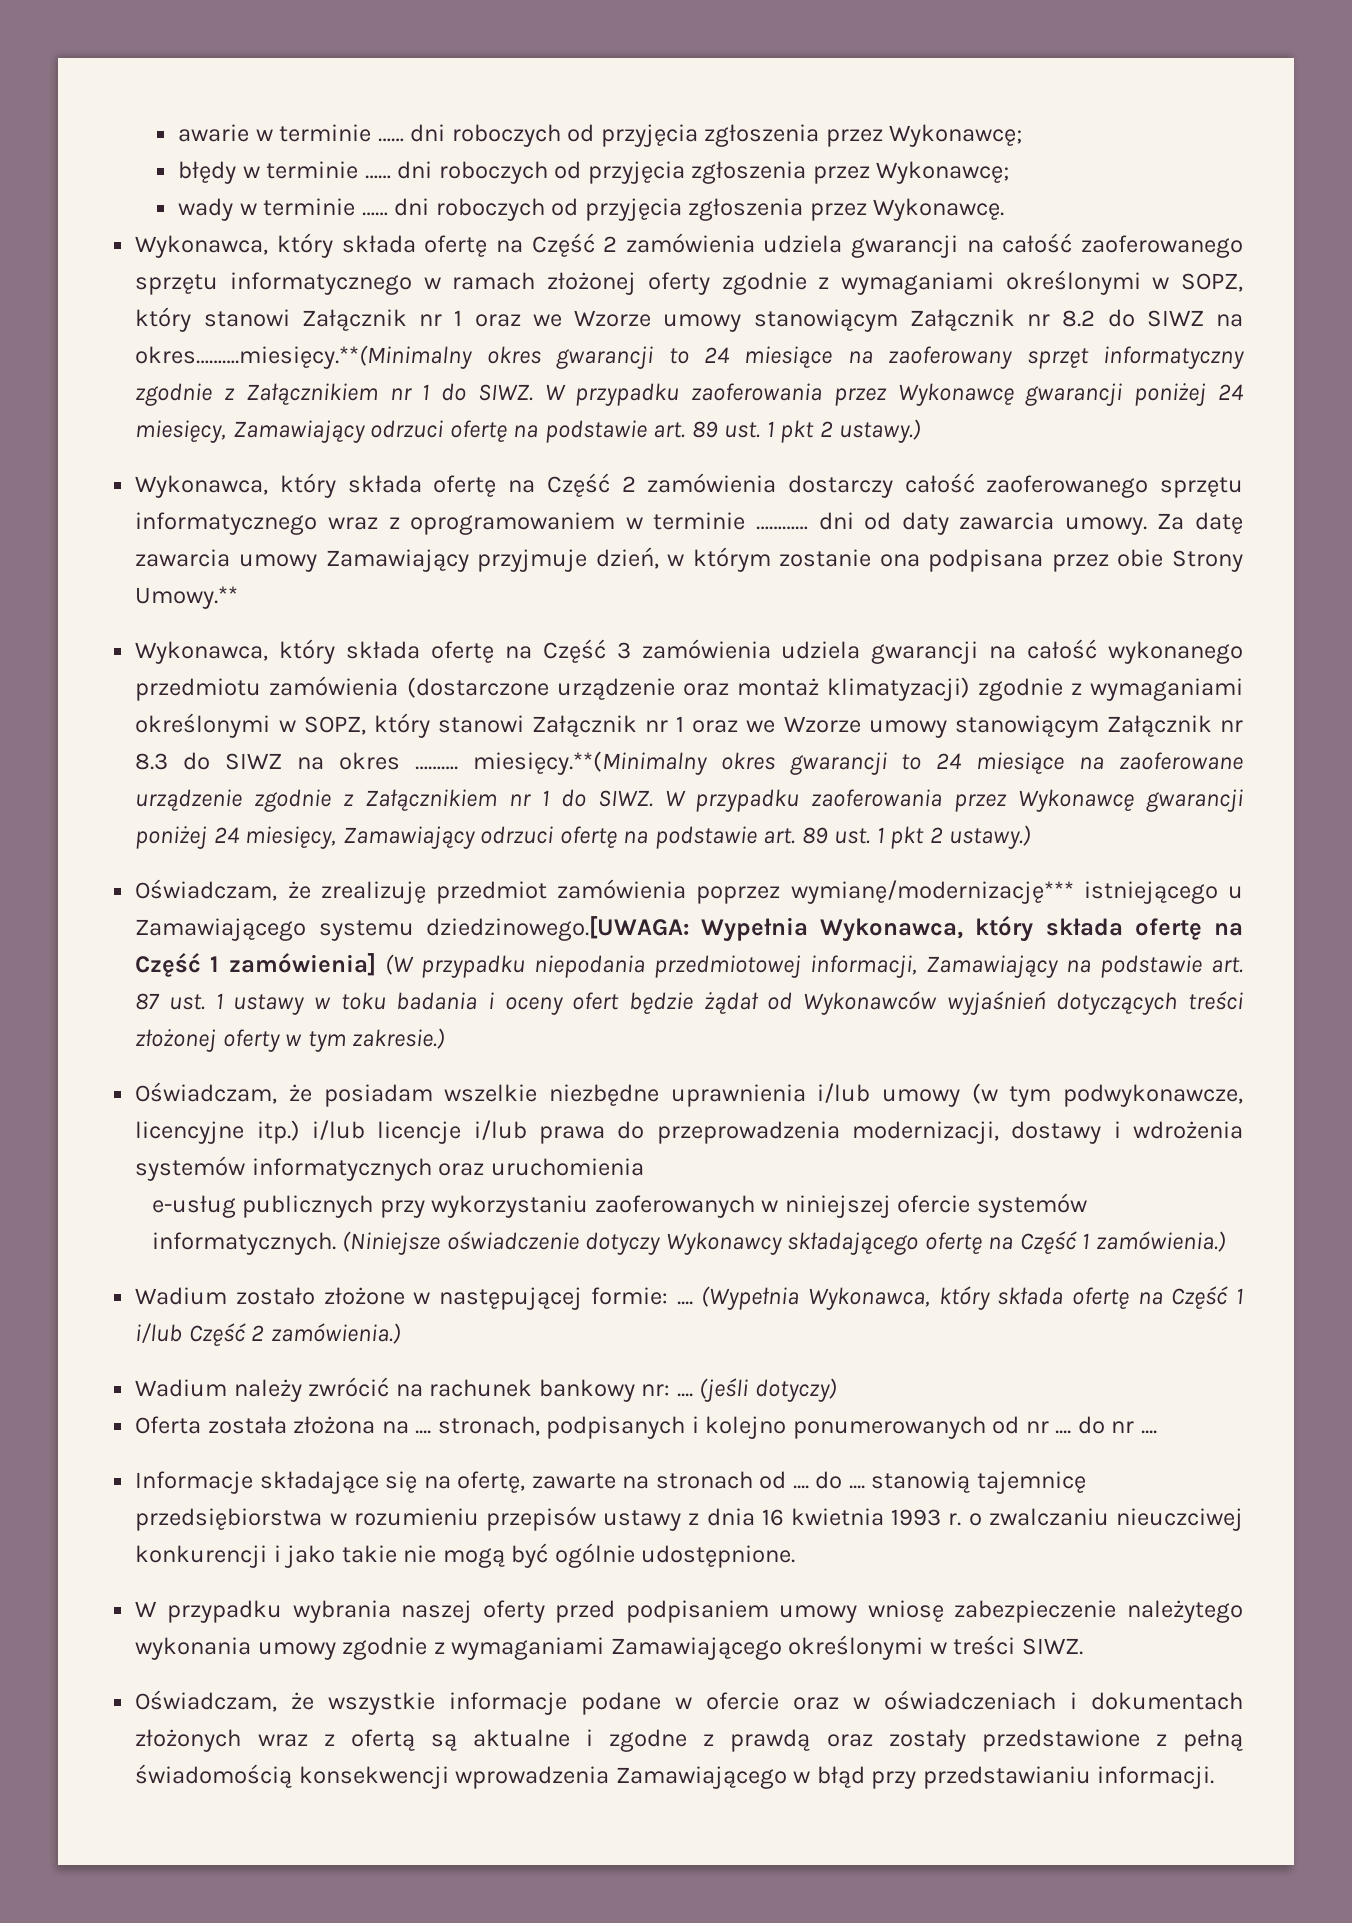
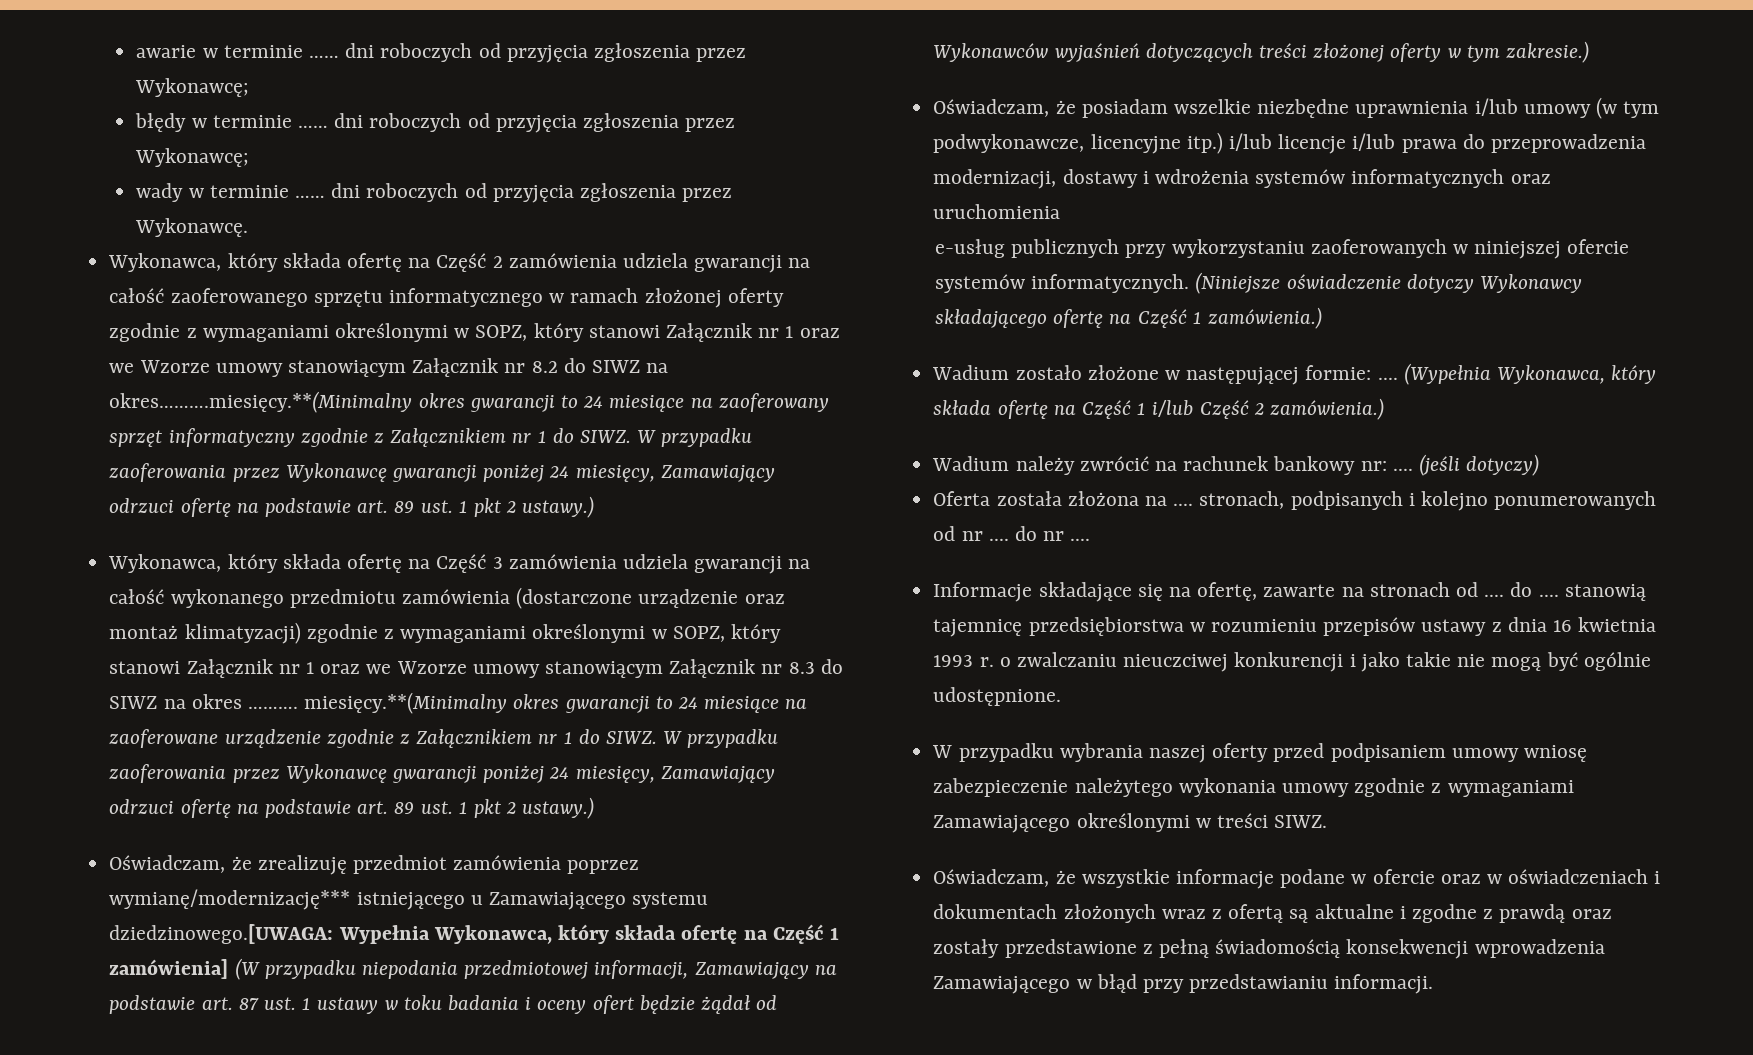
[135,473,1243,498] [135,512,1243,535] [135,547,1243,572] [135,586,239,609] // Wykonawca, który składa ofertę na Część 2 zamówienia dostarczy całość zaoferowanego sprzętu informatycznego wraz z oprogramowaniem w terminie ………… dni od daty zawarcia umowy. Za datę zawarcia umowy Zamawiający przyjmuje dzień, w którym zostanie ona podpisana przez obie Strony Umowy.** -> (595, 507) none

